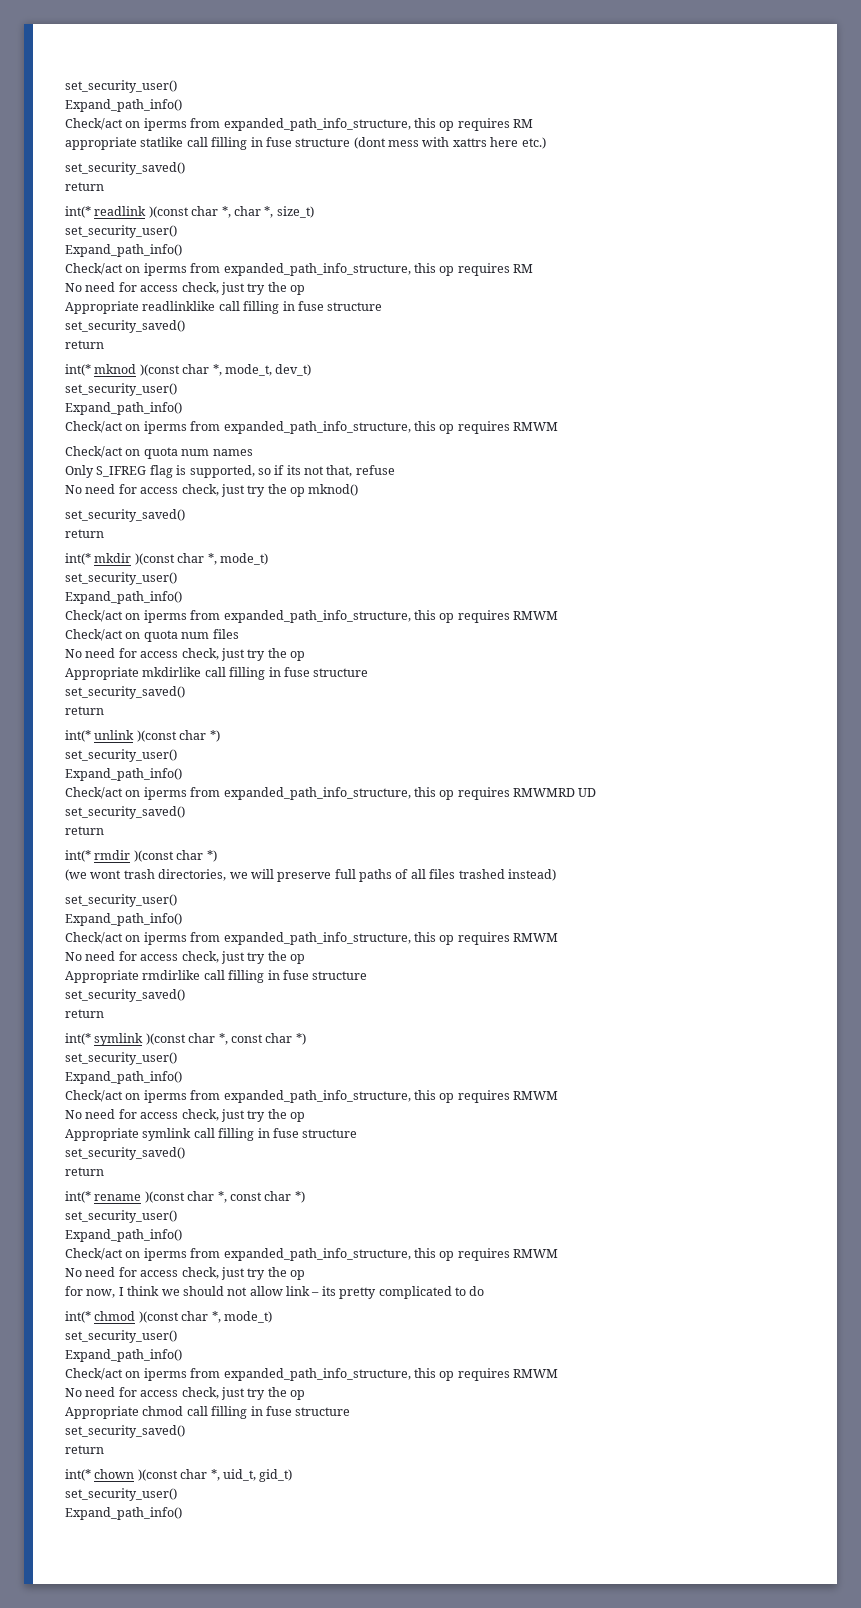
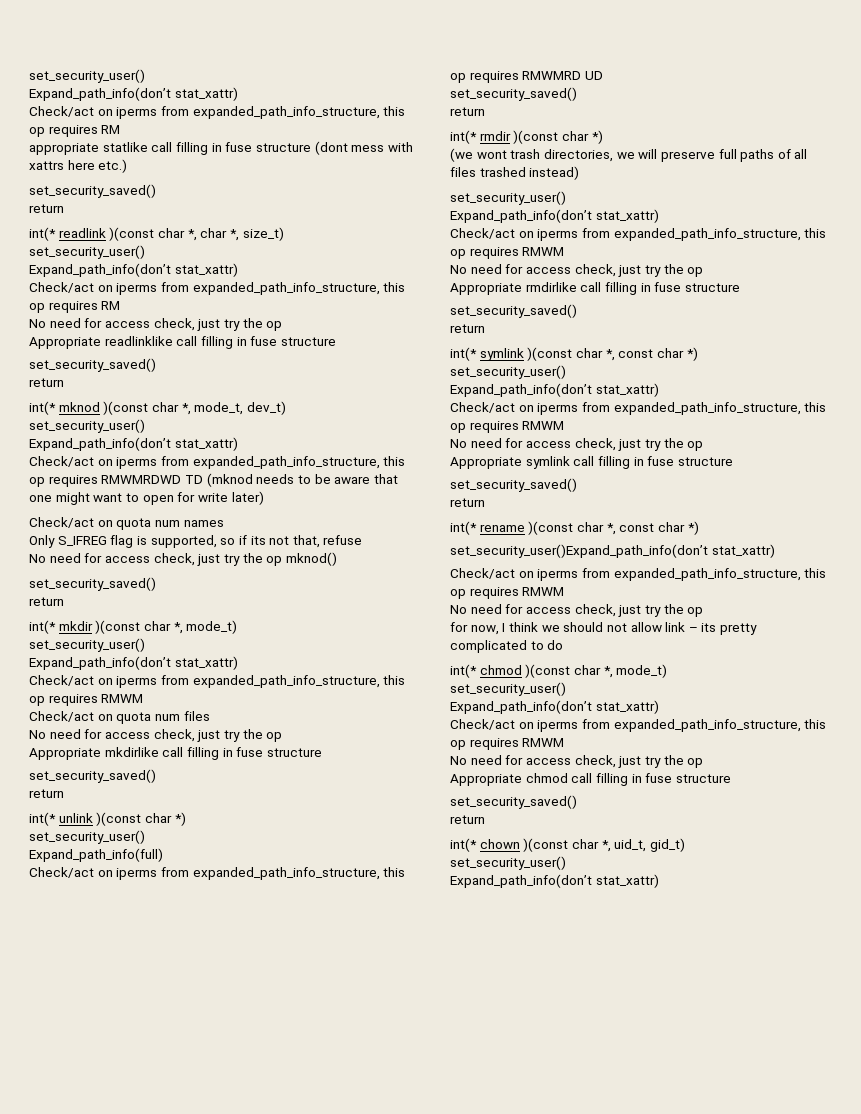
[65,80,177,93] [65,99,182,112] set_security_user() // Expand_path_info() -> [29,69,145,83] [29,87,238,101] set_security_user() // Expand_path_info(don’t stat_xattr)
[65,244,182,257] Expand_path_info() -> [29,263,238,277] Expand_path_info(don’t stat_xattr)
[65,402,182,415] [65,421,558,434] Expand_path_info() // Check/act on iperms from expanded_path_info_structure, this op requires RMWM -> [29,437,238,451] [29,456,406,469] [29,473,398,487] [29,491,264,505] Expand_path_info(don’t stat_xattr) // Check/act on iperms from expanded_path_info_structure, this op requires RMWMRDWD TD (mknod needs to be aware that one might want to open for write later)
[65,591,182,604] Expand_path_info() -> [29,656,238,670] Expand_path_info(don’t stat_xattr)
[65,768,182,781] Expand_path_info() -> [29,848,163,862] Expand_path_info(full)
[65,913,182,926] Expand_path_info() -> [450,209,659,223] Expand_path_info(don’t stat_xattr)
[65,1071,182,1084] Expand_path_info() -> [450,383,659,397] Expand_path_info(don’t stat_xattr)
[65,1210,177,1223] [65,1229,182,1242] set_security_user() // Expand_path_info() -> [450,544,775,558] set_security_user()Expand_path_info(don’t stat_xattr)
[65,1349,182,1362] Expand_path_info() -> [450,700,659,714] Expand_path_info(don’t stat_xattr)
[65,1507,182,1520] Expand_path_info() -> [450,874,659,888] Expand_path_info(don’t stat_xattr)

